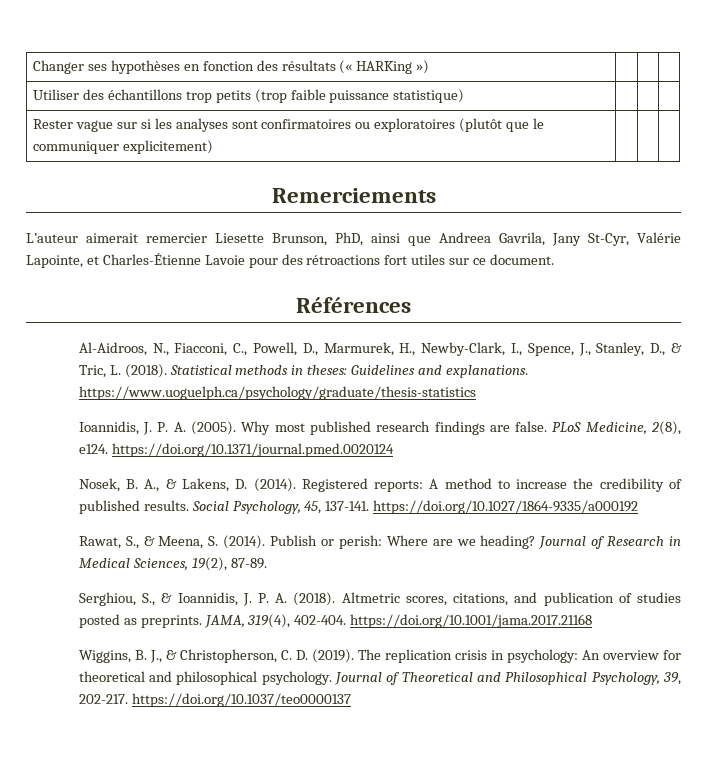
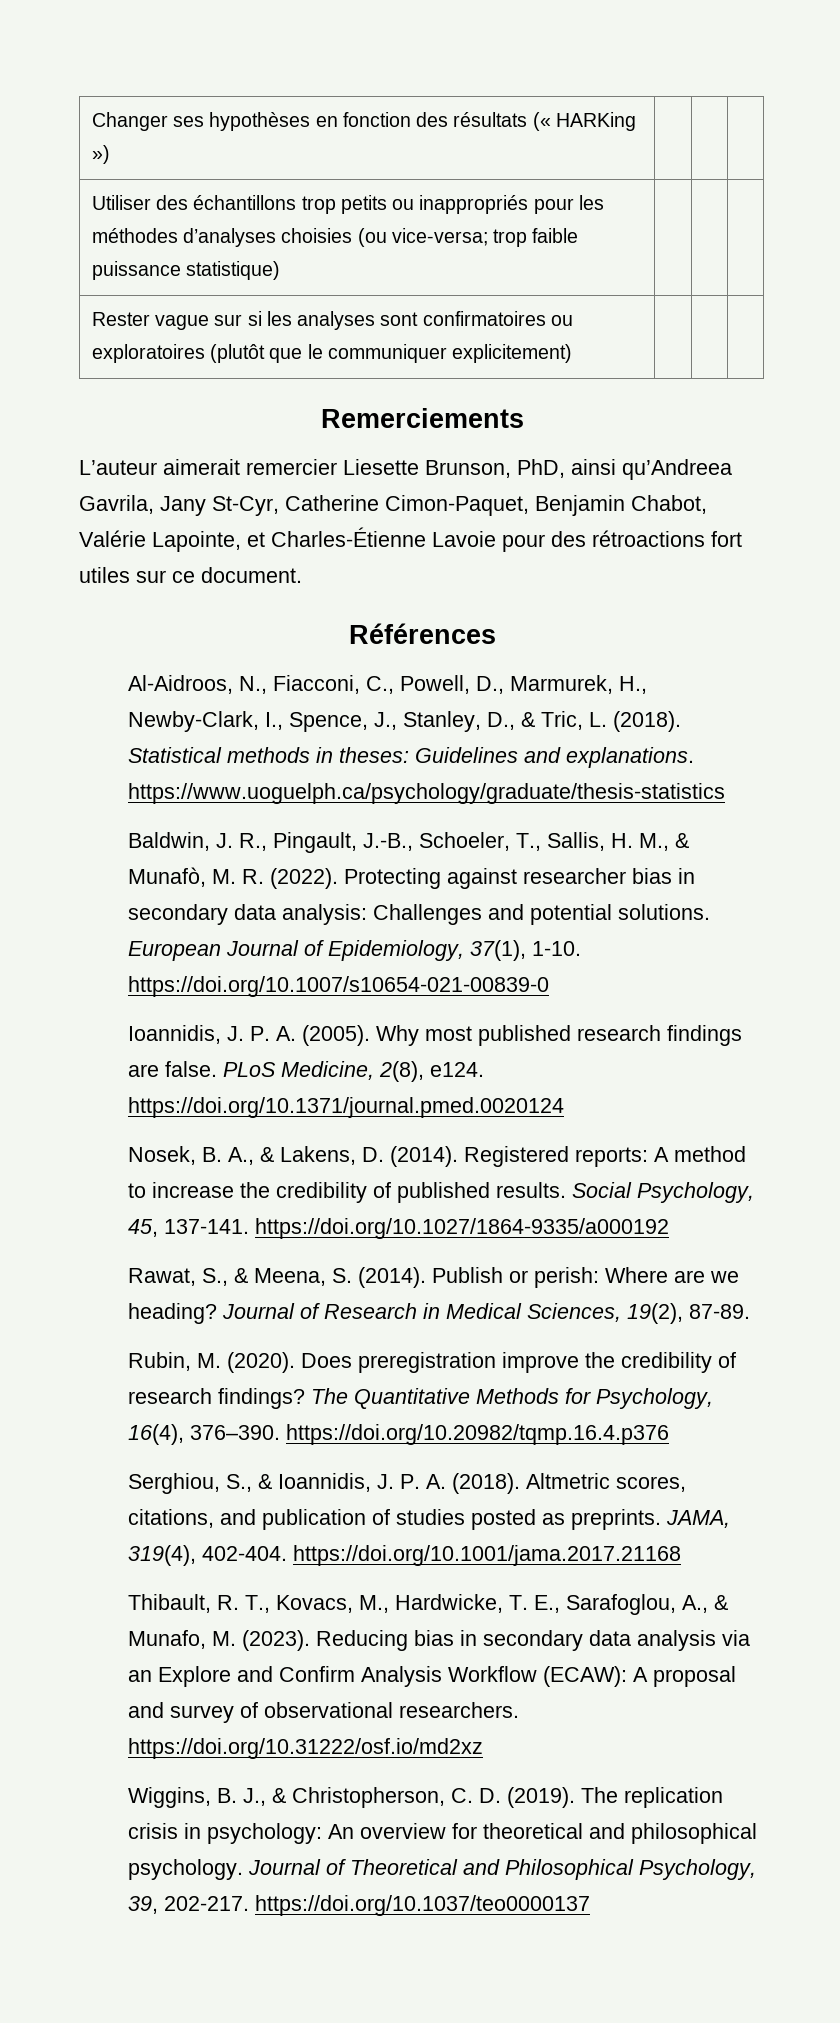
[254,89,287,103] (trop -> [392,195,604,214] [91,228,528,247] ou inappropriés pour les méthodes d’analyses choisies (ou vice-versa; trop
[408,232,491,246] que Andreea -> [622,459,732,480] qu’Andreea
(629, 239) none -> [285,495,707,516] Catherine Cimon-Paquet, Benjamin Chabot,
(476, 393) none -> [127,832,689,853] [127,867,695,889] [127,904,710,925] [127,940,581,961] [127,976,549,997] // Baldwin, J. R., Pingault, J.-B., Schoeler, T., Sallis, H. M., & Munafò, M. R. (2022). Protecting against researcher bias in secondary data analysis: Challenges and potential solutions. European Journal of Epidemiology, 37(1), 1-10. https://doi.org/10.1007/s10654-021-00839-0
(267, 563) none -> [127,1352,736,1373] [127,1388,713,1409] [127,1424,669,1445] // Rubin, M. (2020). Does preregistration improve the credibility of research findings? The Quantitative Methods for Psychology, 16(4), 376–390. https://doi.org/10.20982/tqmp.16.4.p376
(593, 621) none -> [127,1594,728,1615] [127,1630,750,1651] [127,1666,736,1687] [127,1702,519,1723] [127,1738,483,1759] // Thibault, R. T., Kovacs, M., Hardwicke, T. E., Sarafoglou, A., & Munafo, M. (2023). Reducing bias in secondary data analysis via an Explore and Confirm Analysis Workflow (ECAW): A proposal and survey of observational researchers. https://doi.org/10.31222/osf.io/md2xz

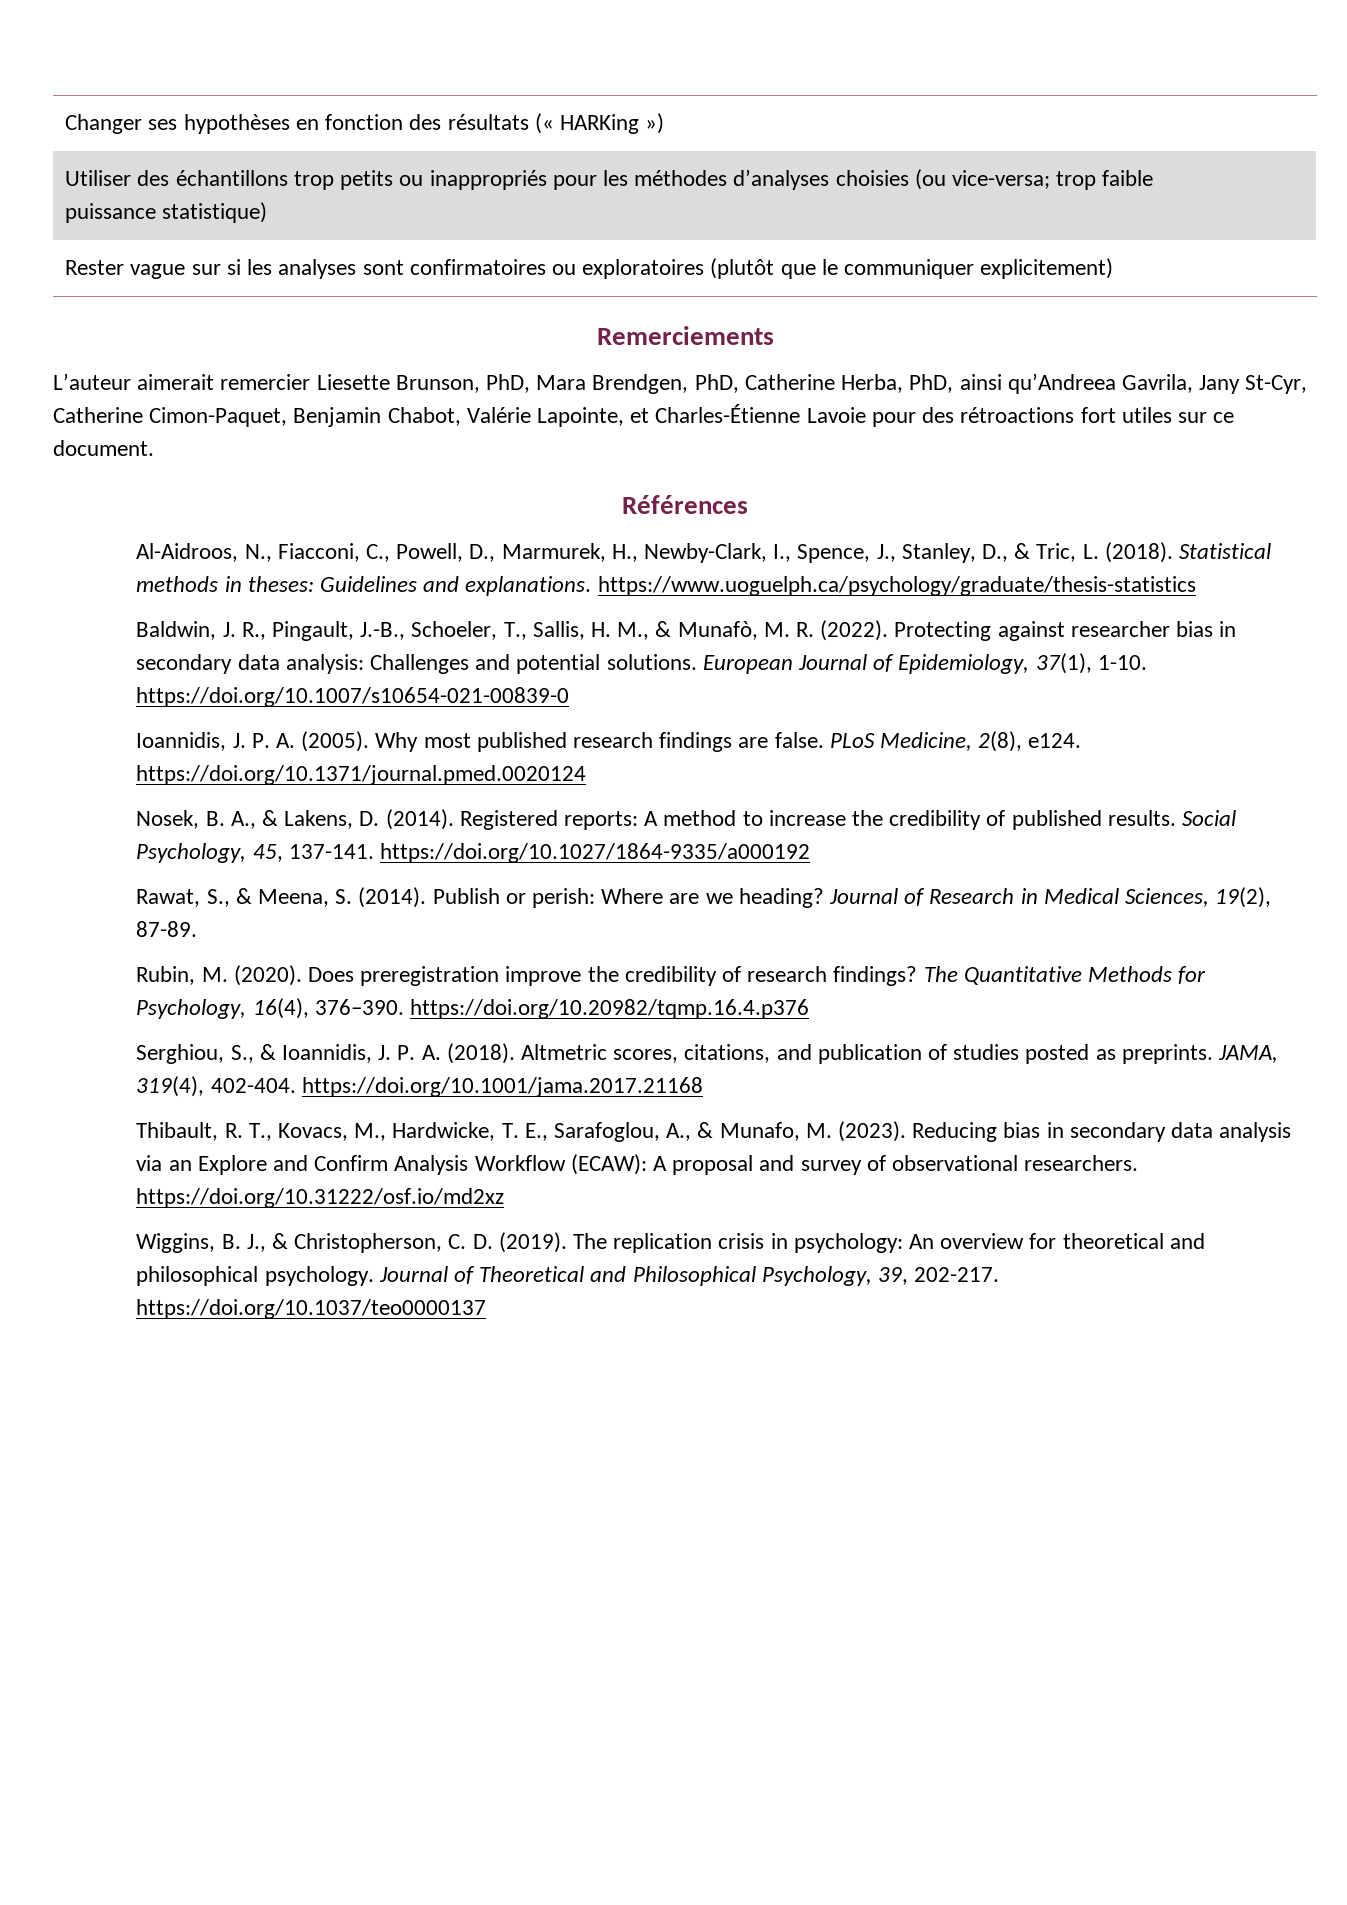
(565, 468) none -> [536,374,954,394] Mara Brendgen, PhD, Catherine Herba, PhD,

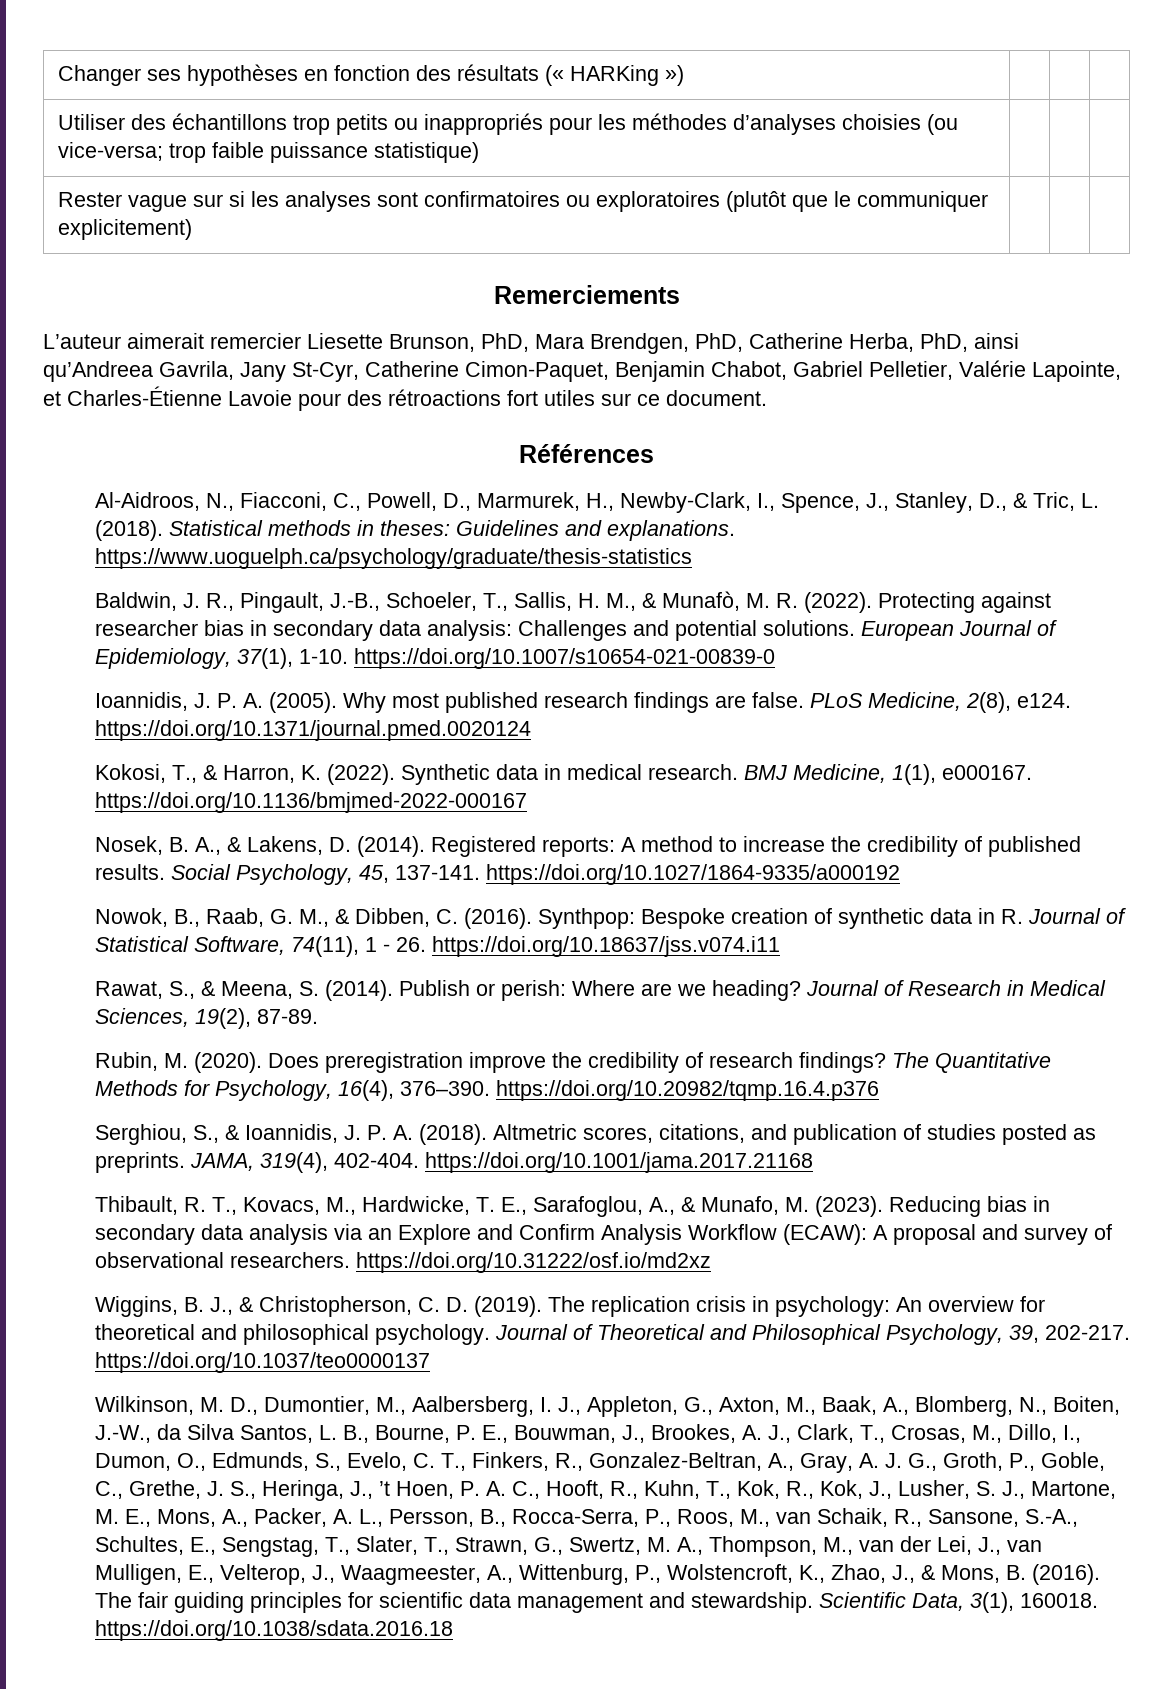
(461, 416) none -> [793,361,953,380] Gabriel Pelletier,
(587, 775) none -> [94,764,1032,785] [94,792,527,813] // Kokosi, T., & Harron, K. (2022). Synthetic data in medical research. BMJ Medicine, 1(1), e000167. https://doi.org/10.1136/bmjmed-2022-000167
(810, 853) none -> [94,908,1126,929] [94,936,780,957] // Nowok, B., Raab, G. M., & Dibben, C. (2016). Synthpop: Bespoke creation of synthetic data in R. Journal of Statistical Software, 74(11), 1 - 26. https://doi.org/10.18637/jss.v074.i11
(487, 1309) none -> [94,1396,1120,1417] [94,1424,1081,1443] [94,1452,1105,1473] [94,1480,1116,1501] [94,1508,1078,1527] [94,1536,1042,1557] [94,1564,1100,1585] [94,1592,1098,1613] [94,1620,453,1641] // Wilkinson, M. D., Dumontier, M., Aalbersberg, I. J., Appleton, G., Axton, M., Baak, A., Blomberg, N., Boiten, J.-W., da Silva Santos, L. B., Bourne, P. E., Bouwman, J., Brookes, A. J., Clark, T., Crosas, M., Dillo, I., Dumon, O., Edmunds, S., Evelo, C. T., Finkers, R., Gonzalez-Beltran, A., Gray, A. J. G., Groth, P., Goble, C., Grethe, J. S., Heringa, J., ’t Hoen, P. A. C., Hooft, R., Kuhn, T., Kok, R., Kok, J., Lusher, S. J., Martone, M. E., Mons, A., Packer, A. L., Persson, B., Rocca-Serra, P., Roos, M., van Schaik, R., Sansone, S.-A., Schultes, E., Sengstag, T., Slater, T., Strawn, G., Swertz, M. A., Thompson, M., van der Lei, J., van Mulligen, E., Velterop, J., Waagmeester, A., Wittenburg, P., Wolstencroft, K., Zhao, J., & Mons, B. (2016). The fair guiding principles for scientific data management and stewardship. Scientific Data, 3(1), 160018. https://doi.org/10.1038/sdata.2016.18

